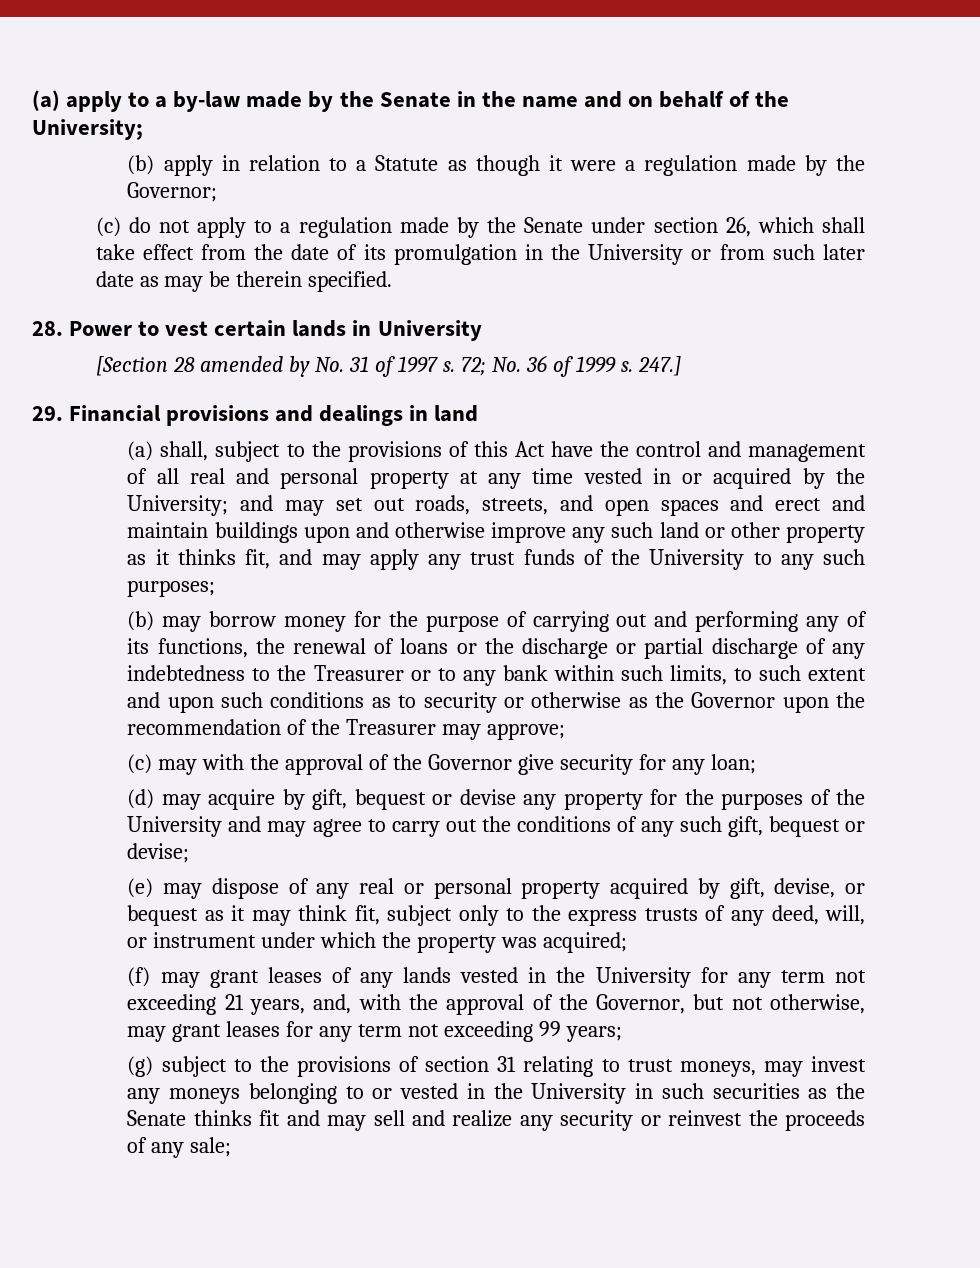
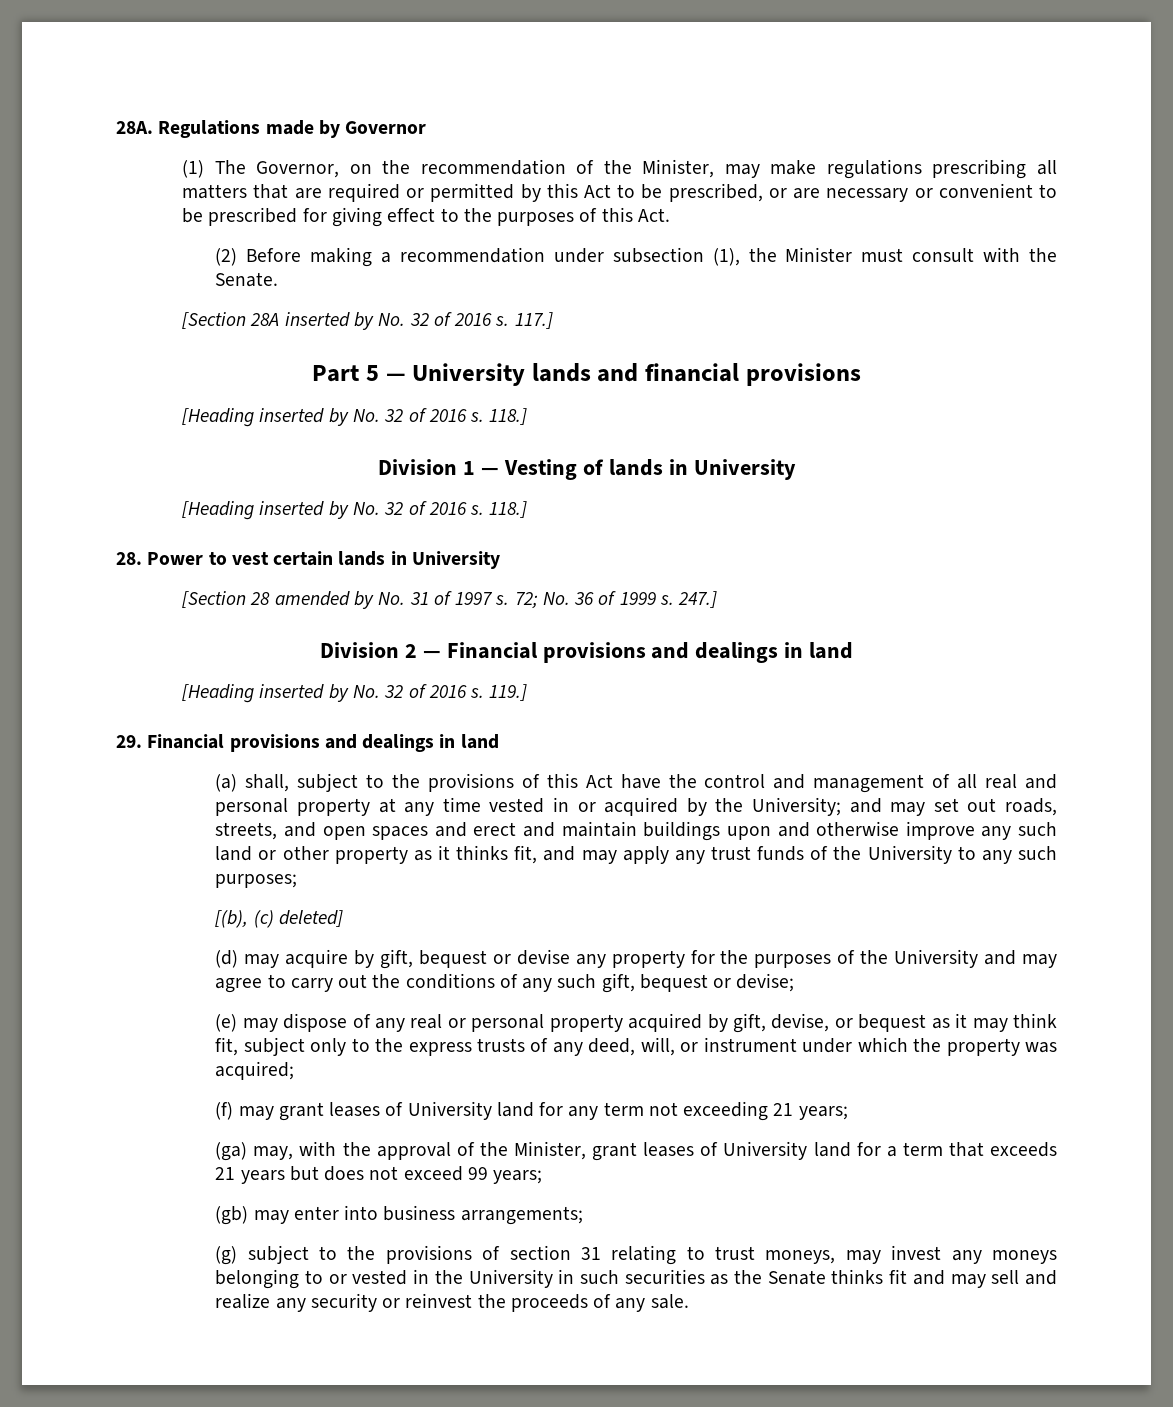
[32,90,790,112] [32,119,143,140] [127,155,866,176] [127,182,218,202] [95,217,865,238] [95,244,866,265] [95,271,393,292] (a) apply to a by-law made by the Senate in the name and on behalf of the University; // (b) apply in relation to a Statute as though it were a regulation made by the Governor; // (c) do not apply to a regulation made by the Senate under section 26, which shall take effect from the date of its promulgation in the University or from such later date as may be therein specified. -> [116,120,427,138] [182,159,1057,179] [182,183,1057,202] [182,207,670,227] [215,247,1057,267] [215,272,279,287] [182,312,553,330] [312,363,861,386] [182,408,528,427] [378,459,796,480] [182,501,528,520] 28A. Regulations made by Governor // (1) The Governor, on the recommendation of the Minister, may make regulations prescribing all matters that are required or permitted by this Act to be prescribed, or are necessary or convenient to be prescribed for giving effect to the purposes of this Act. // (2) Before making a recommendation under subsection (1), the Minister must consult with the Senate. // [Section 28A inserted by No. 32 of 2016 s. 117.] // Part 5 — University lands and financial provisions // [Heading inserted by No. 32 of 2016 s. 118.] // Division 1 — Vesting of lands in University // [Heading inserted by No. 32 of 2016 s. 118.]
(681, 366) none -> [319,642,854,663] [182,684,528,703] // Division 2 — Financial provisions and dealings in land // [Heading inserted by No. 32 of 2016 s. 119.]
[127,611,868,632] [127,638,865,659] [127,665,866,686] [127,692,866,713] [127,719,566,740] [127,754,756,775] (b) may borrow money for the purpose of carrying out and performing any of its functions, the renewal of loans or the discharge or partial discharge of any indebtedness to the Treasurer or to any bank within such limits, to such extent and upon such conditions as to security or otherwise as the Governor upon the recommendation of the Treasurer may approve; // (c) may with the approval of the Governor give security for any loan; -> [215,910,343,928] [(b), (c) deleted]
[359,967,691,988] any lands vested in the University -> [407,1101,534,1120] University land
[249,994,866,1015] [127,1021,622,1042] years, and, with the approval of the Governor, but not otherwise, may grant leases for any term not exceeding 99 years; -> [798,1106,848,1120] [215,1141,1057,1161] [215,1166,543,1184] [215,1205,583,1225] years; // (ga) may, with the approval of the Minister, grant leases of University land for a term that exceeds 21 years but does not exceed 99 years; // (gb) may enter into business arrangements;
[190,1137,232,1157] sale; -> [650,1294,689,1309] sale.

